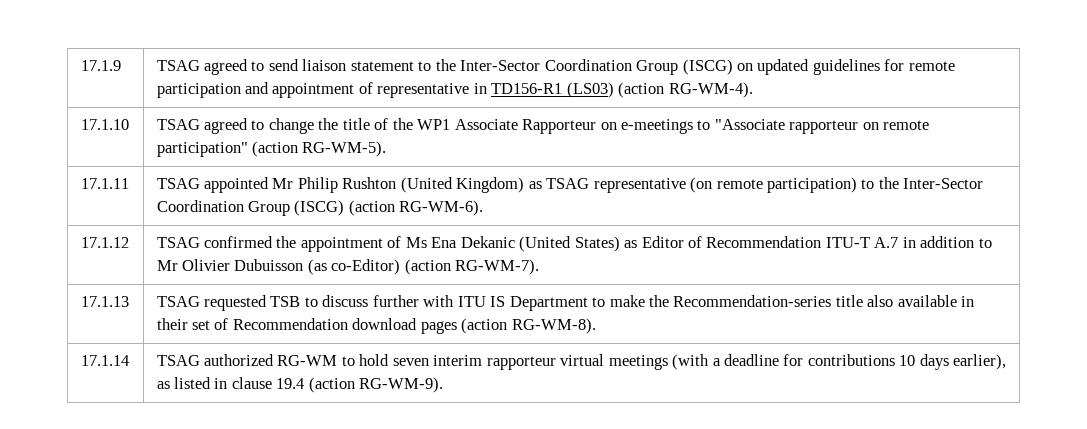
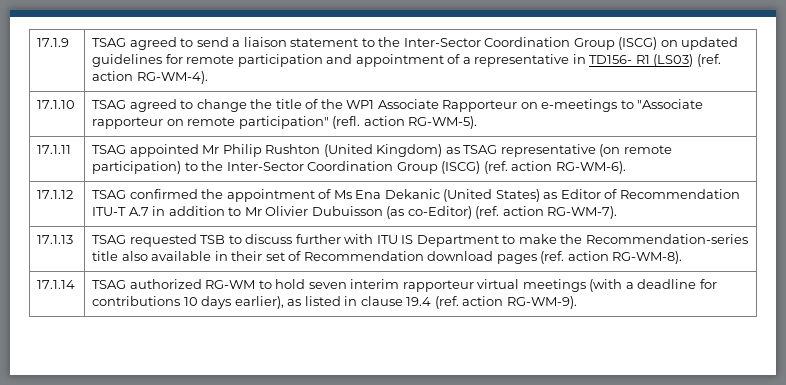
(299, 65) none -> [232,40,241,47] a
(373, 88) none -> [462,57,471,64] a
[491,82,665,98] TD156-R1 (LS03) (action -> [589,54,721,67] [92,71,134,81] TD156- R1 (LS03) (ref. action
[251,141,298,157] (action -> [332,116,405,129] (refl. action
[348,200,395,216] (action -> [483,161,553,174] (ref. action
[404,259,451,275] (action -> [475,206,544,219] (ref. action
[461,318,508,334] (action -> [540,251,609,264] (ref. action
[308,377,355,393] (action -> [434,296,504,309] (ref. action

